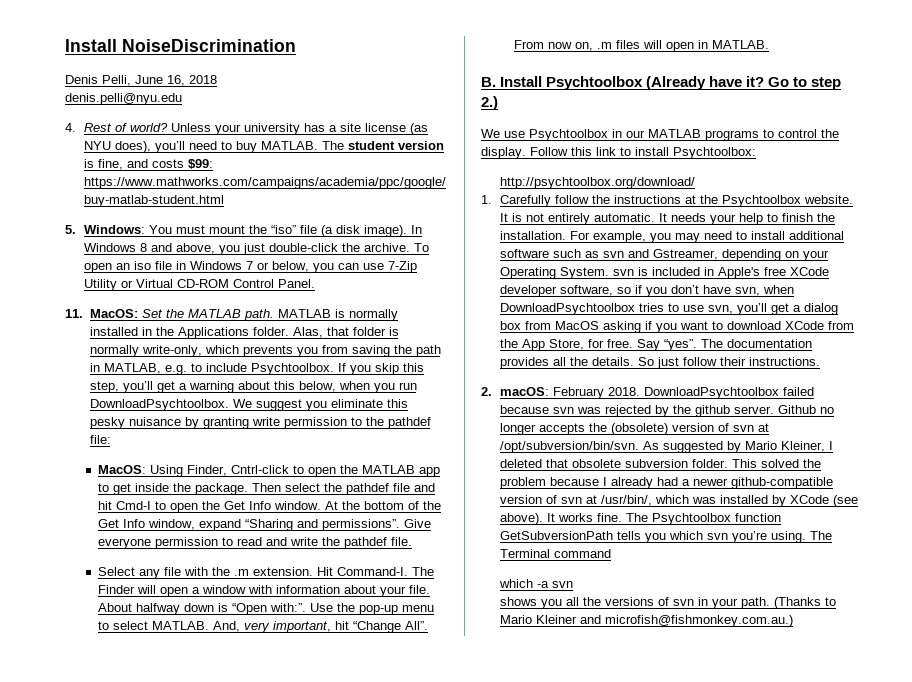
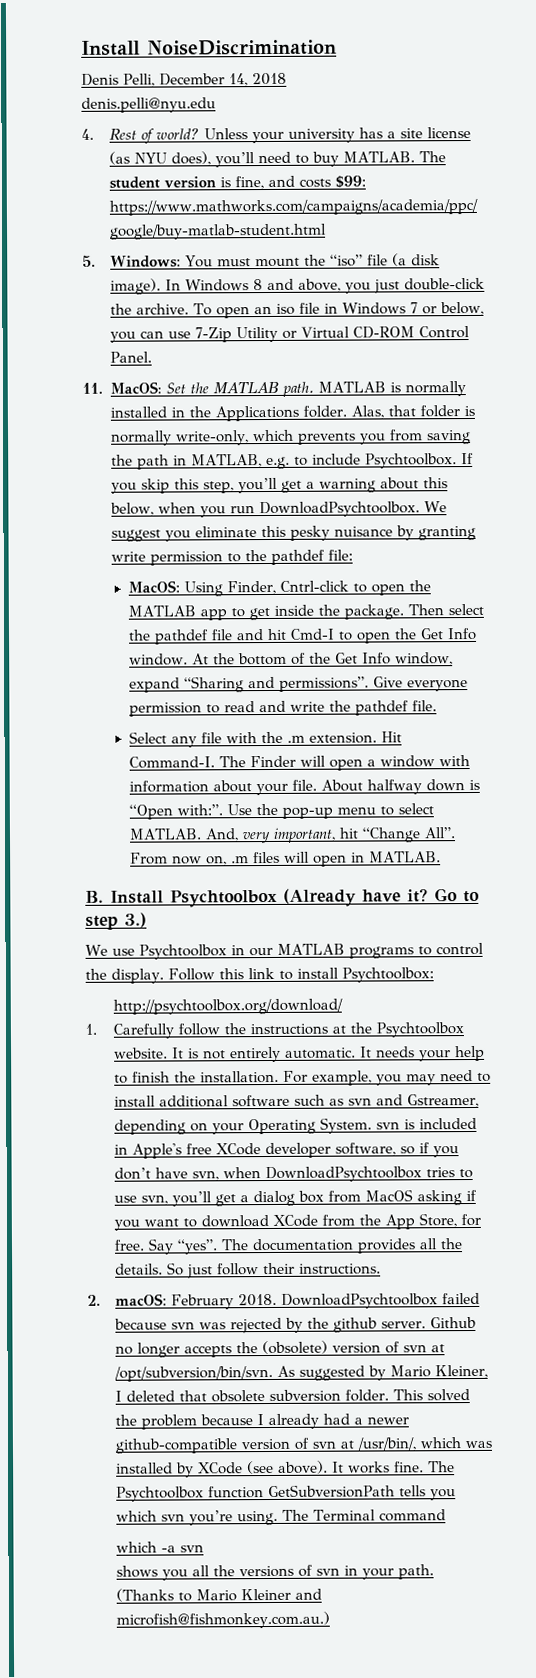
[135,75,185,86] June 16, -> [159,73,248,87] December 14,
[481,96,498,110] 2.) -> [124,912,147,928] 3.)

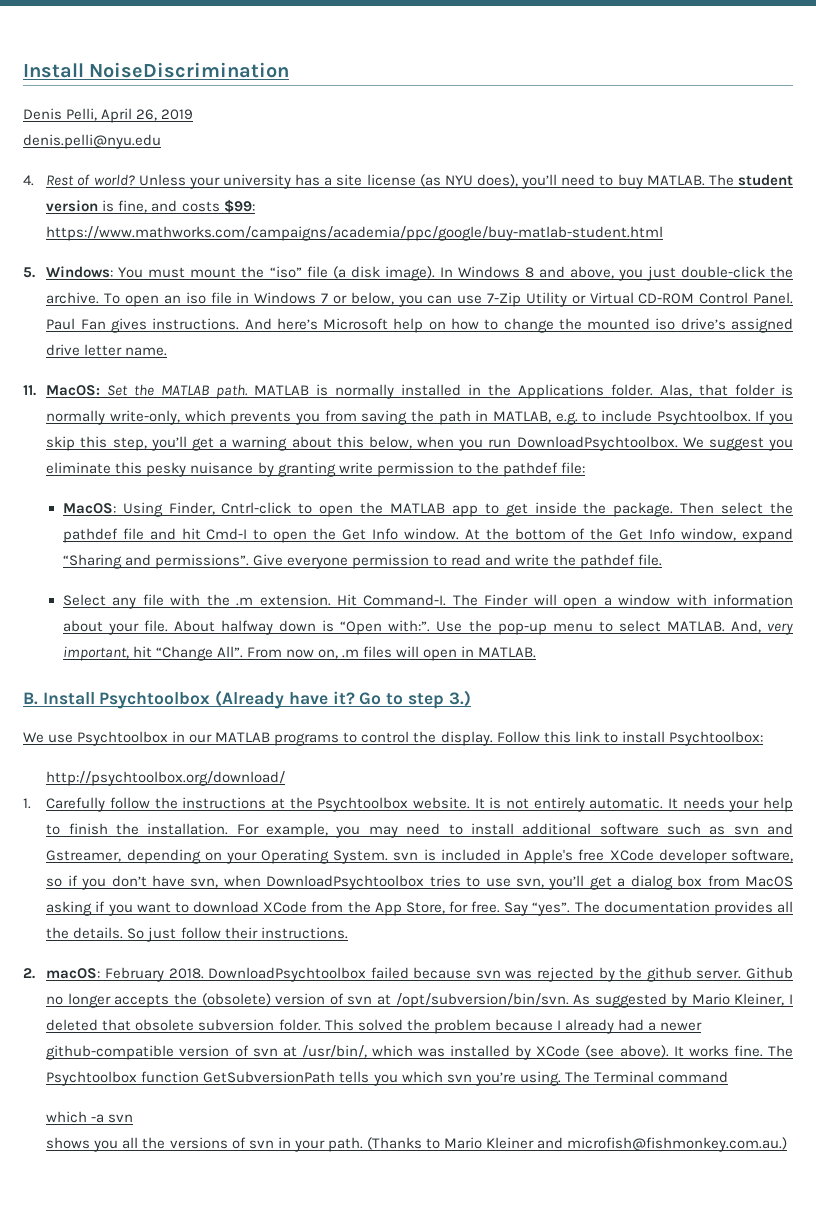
[159,72,287,87] December 14, 2018 -> [101,108,194,123] April 26, 2019
(153, 357) none -> [46,318,794,333] [46,344,168,356] Paul Fan gives instructions. And here’s Microsoft help on how to change the mounted iso drive’s assigned drive letter name.

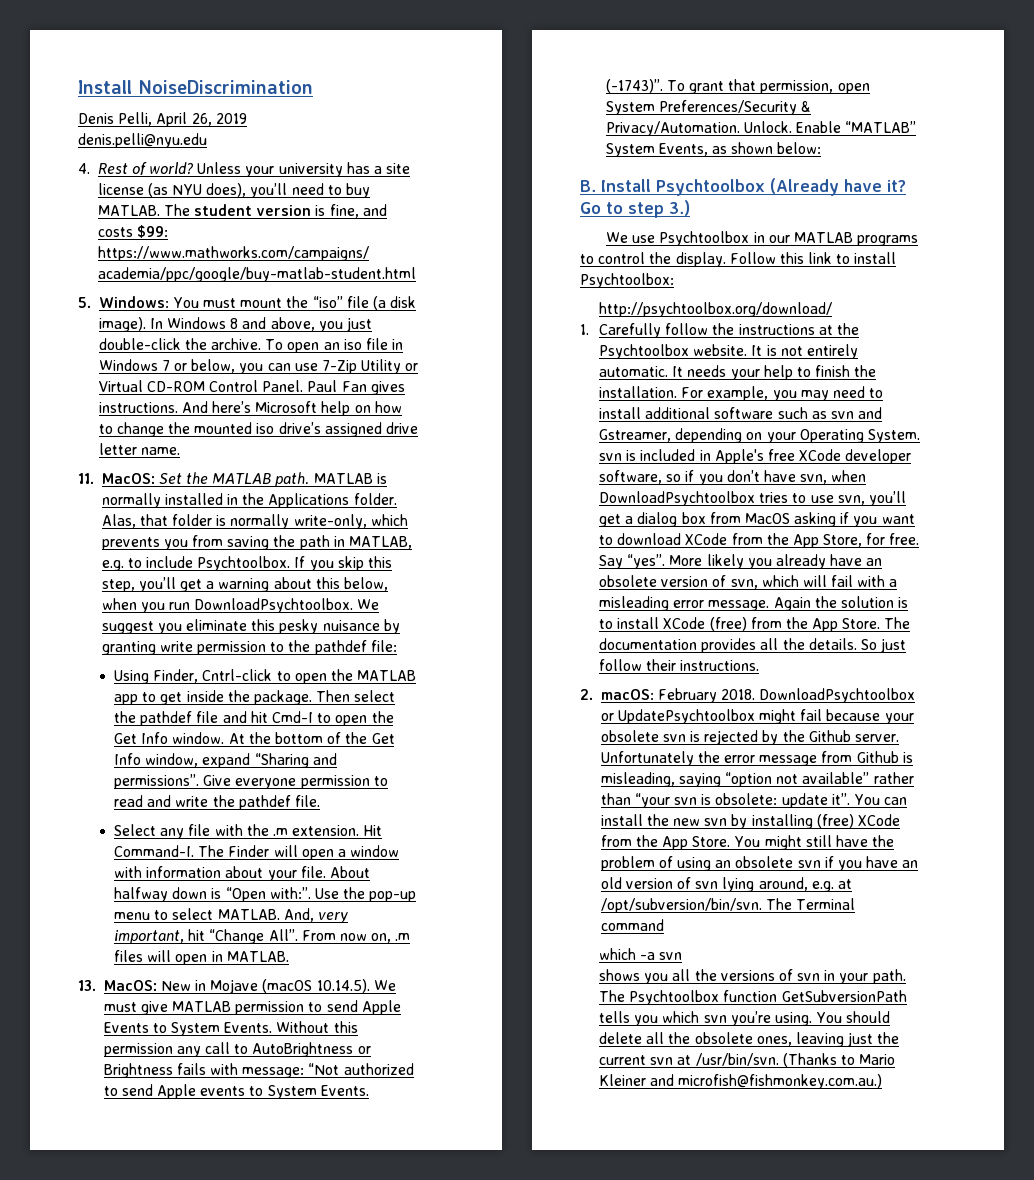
[62,503,116,514] MacOS: -> (397, 646) none
(537, 652) none -> [78,979,396,994] [103,1000,401,1015] [103,1021,358,1036] [103,1042,371,1057] [103,1063,414,1078] [103,1084,369,1099] [605,79,870,94] [605,100,812,115] [605,121,917,136] [605,142,822,157] // 13. MacOS: New in Mojave (macOS 10.14.5). We must give MATLAB permission to send Apple Events to System Events. Without this permission any call to AutoBrightness or Brightness fails with message: “Not authorized to send Apple events to System Events. (-1743)”. To grant that permission, open System Preferences/Security & Privacy/Automation. Unlock. Enable “MATLAB” System Events, as shown below:
(571, 909) none -> [669,554,883,569] [598,575,898,589] [598,596,909,611] [598,617,881,632] More likely you already have an obsolete version of svn, which will fail with a misleading error message. Again the solution is to install XCode (free) from the App Store.
[370,967,794,982] [46,993,793,1008] [46,1019,703,1034] [46,1045,794,1060] [46,1071,561,1086] failed because svn was rejected by the github server. Github no longer accepts the (obsolete) version of svn at /opt/subversion/bin/svn. As suggested by Mario Kleiner, I deleted that obsolete subversion folder. This solved the problem because I already had a newer github-compatible version of svn at /usr/bin/, which was installed by XCode (see above). It works fine. The Psychtoolbox function GetSubversionPath tells you which svn you’re using. -> [600,709,914,724] [600,730,900,745] [600,751,913,766] [600,772,914,787] [600,793,908,808] [600,814,901,829] [600,835,895,850] [600,856,919,871] [600,877,853,892] [600,898,762,913] or UpdatePsychtoolbox might fail because your obsolete svn is rejected by the Github server. Unfortunately the error message from Github is misleading, saying “option not available” rather than “your svn is obsolete: update it”. You can install the new svn by installing (free) XCode from the App Store. You might still have the problem of using an obsolete svn if you have an old version of svn lying around, e.g. at /opt/subversion/bin/svn.
(363, 1144) none -> [598,990,907,1005] [598,1011,891,1026] [598,1032,900,1047] [598,1053,779,1066] The Psychtoolbox function GetSubversionPath tells you which svn you’re using. You should delete all the obsolete ones, leaving just the current svn at /usr/bin/svn.

